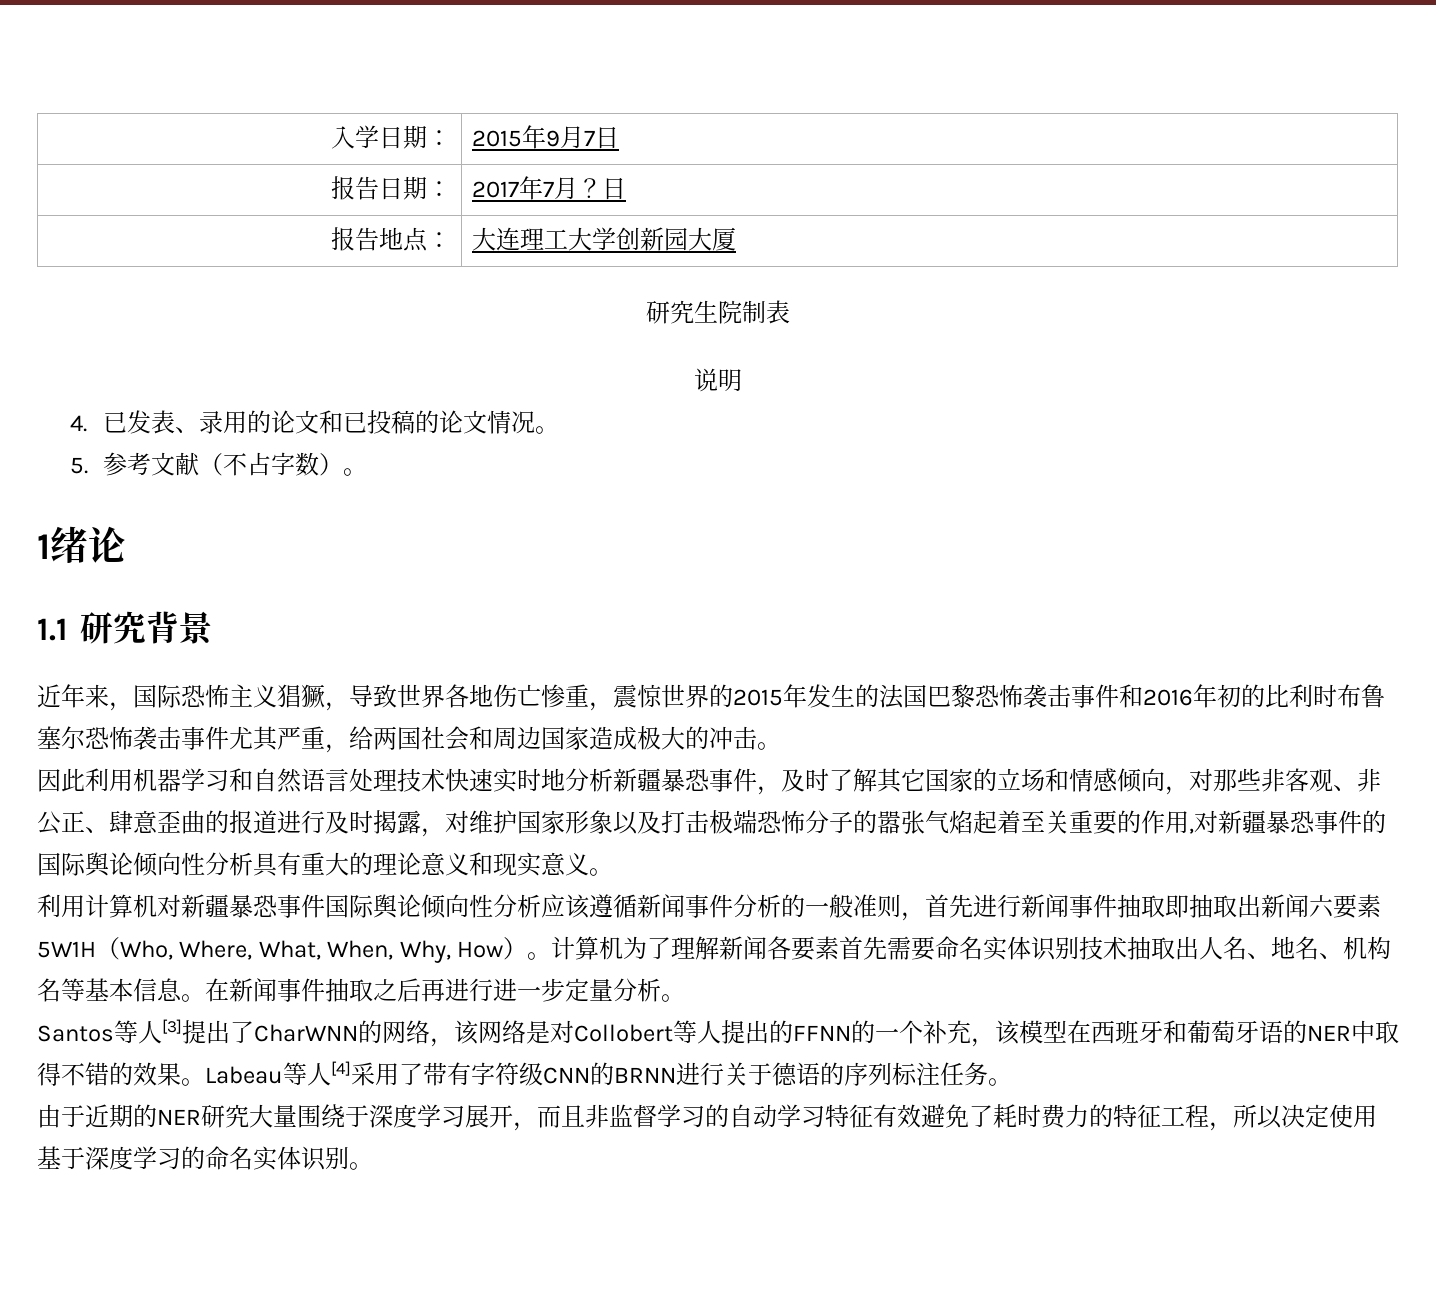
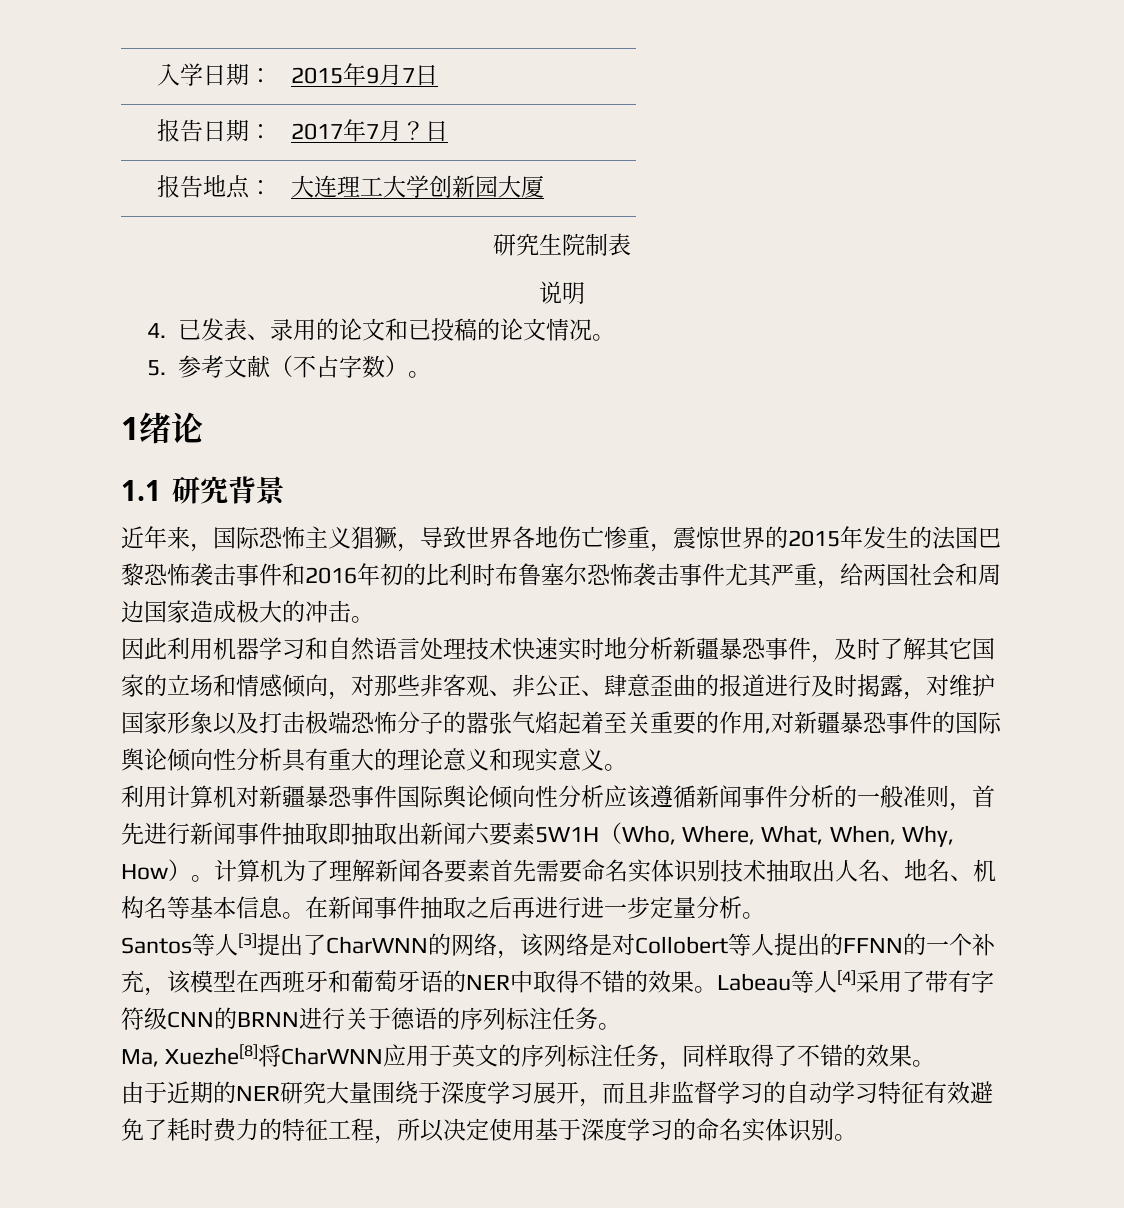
(1012, 1082) none -> [121,1044,936,1070] // Ma, Xuezhe[8]将CharWNN应用于英文的序列标注任务，同样取得了不错的效果。

